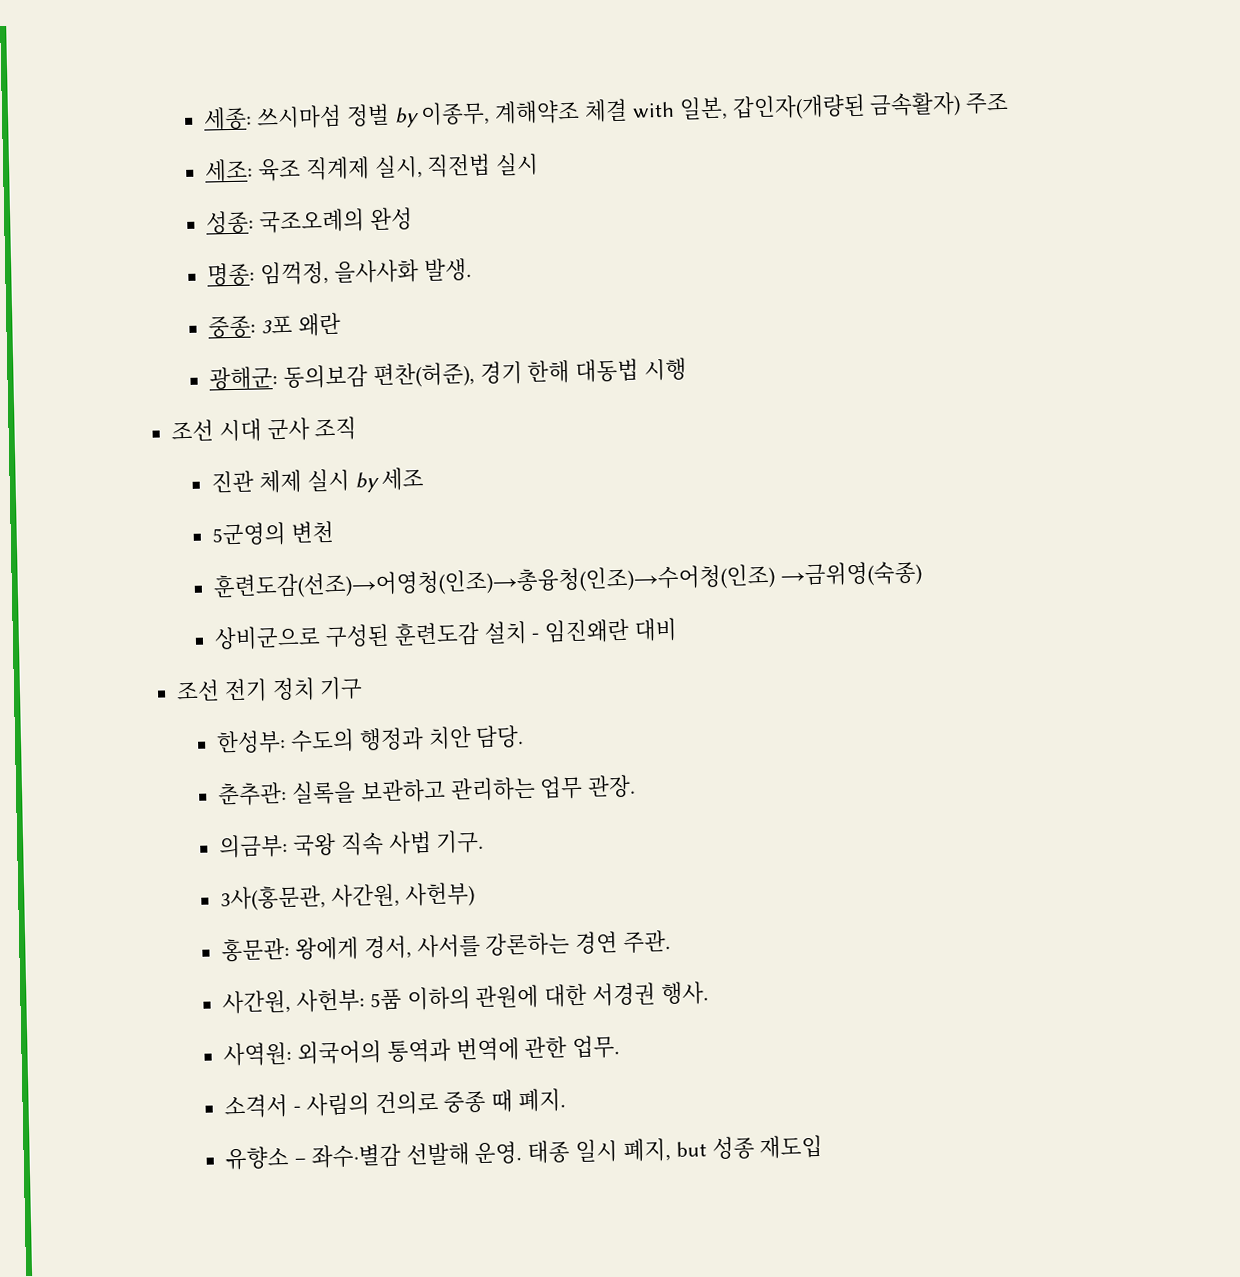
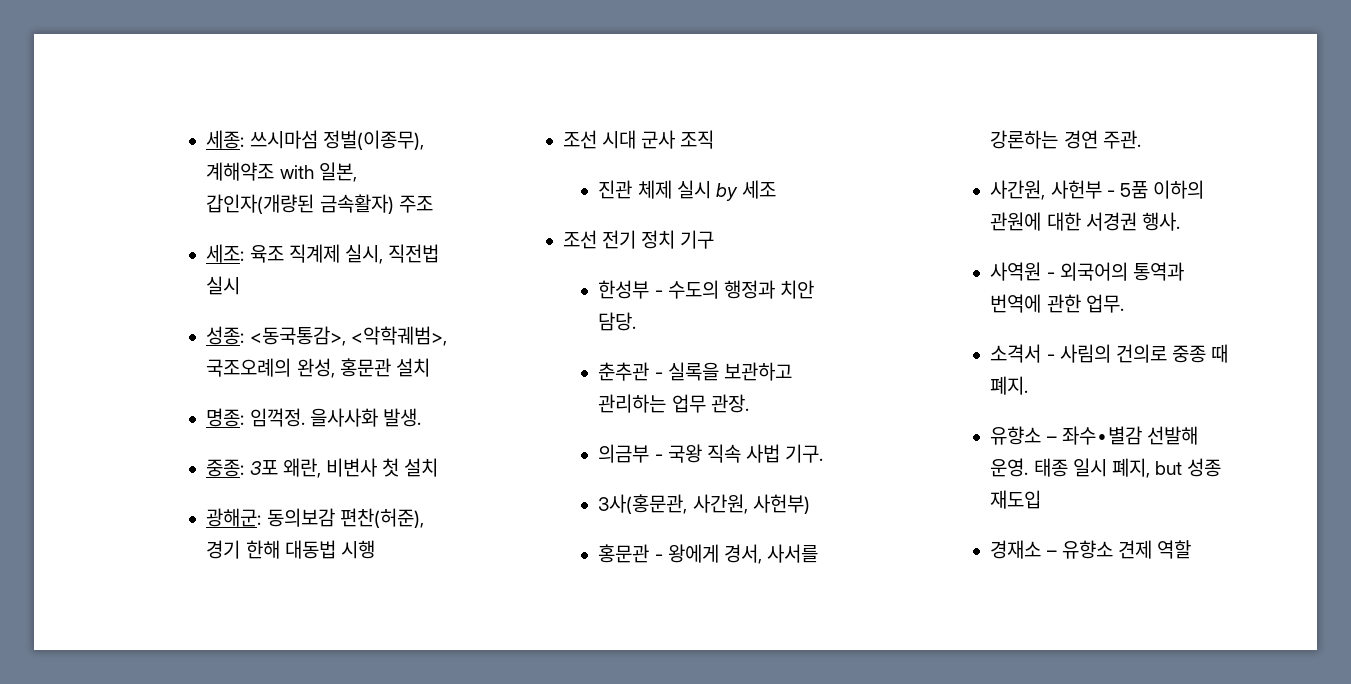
[345,98,629,128] 정벌 by 이종무, 계해약조 체결 -> [322,130,424,150] [206,162,275,181] 정벌(이종무), 계해약조
[259,207,413,234] 국조오례의 완성 -> [249,326,447,346] [206,358,430,378] <동국통감>, <악학궤범>, 국조오례의 완성, 홍문관 설치
[260,260,330,286] 임꺽정, -> [249,408,305,427] 임꺽정.
[297,312,341,337] 왜란 -> [282,458,439,478] 왜란, 비변사 첫 설치
[212,520,335,547] [213,560,923,600] [214,617,679,651] // 5군영의 변천 // 훈련도감(선조)→어영청(인조)→총융청(인조)→수어청(인조) →금위영(숙종) // 상비군으로 구성된 훈련도감 설치 - 임진왜란 대비 -> (776, 189) none
[216,729,287,755] 한성부: -> [598,280,663,299] 한성부 -
[217,781,288,807] 춘추관: -> [598,362,663,381] 춘추관 -
[219,833,289,859] 의금부: -> [598,444,663,463] 의금부 -
[221,937,291,963] 홍문관: -> [598,544,663,563] 홍문관 -
[296,988,366,1013] 사헌부: -> [1050,180,1115,199] 사헌부 -
[223,1041,293,1067] 사역원: -> [990,262,1055,281] 사역원 -
(824, 1147) none -> [990,540,1191,559] // 경재소 – 유향소 견제 역할

